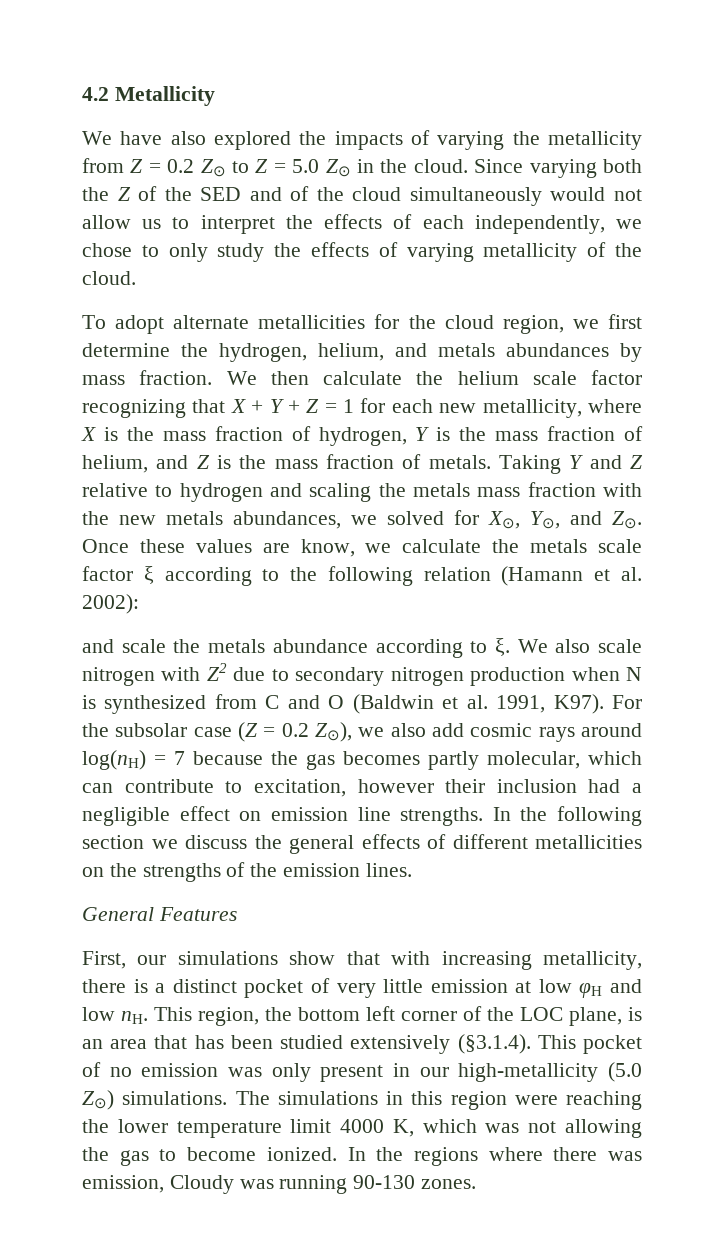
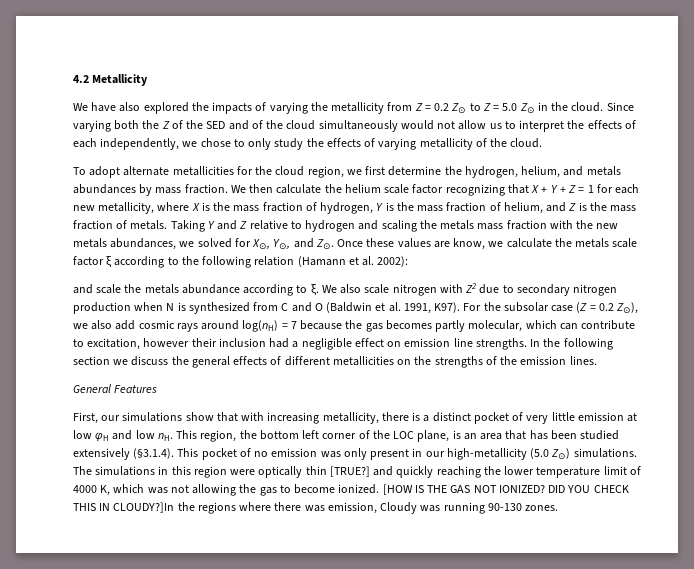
(558, 1100) none -> [258,466,434,478] optically thin [TRUE?] and quickly
(332, 1126) none -> [629,466,641,475] of
[347,1147,366,1161] In -> [382,484,629,495] [73,502,175,513] [HOW IS THE GAS NOT IONIZED? DID YOU CHECK THIS IN CLOUDY?]In

